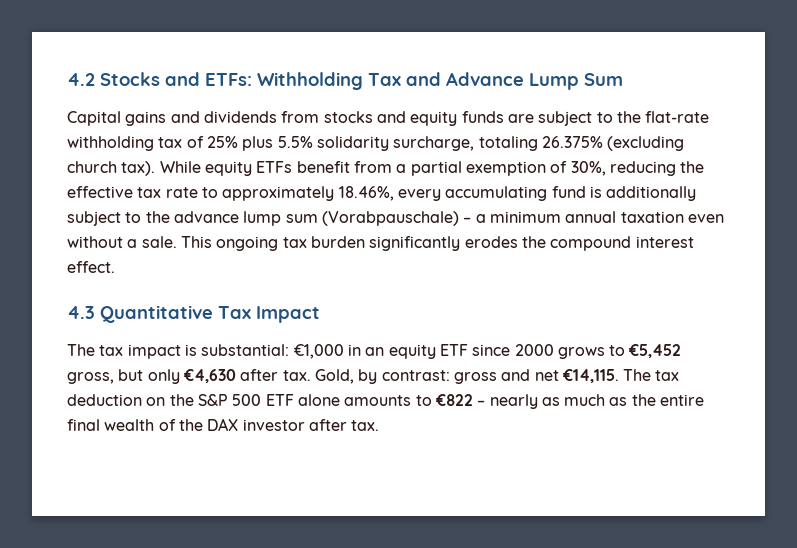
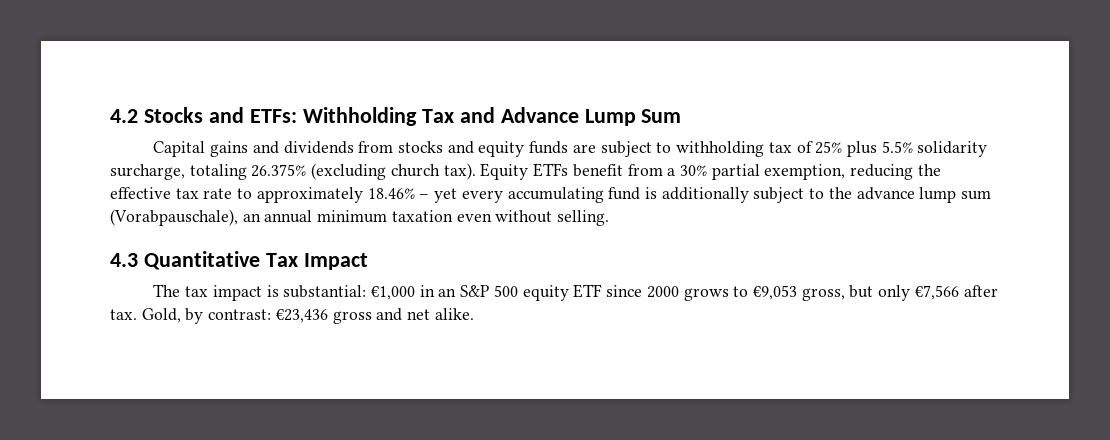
[616,111,710,123] the flat-rate -> (672, 147) none
[159,161,252,176] While equity -> [480,163,529,180] Equity
[410,161,606,176] partial exemption of 30%, -> [679,164,846,180] 30% partial exemption,
[338,186,394,201] 18.46%, -> [367,188,458,203] 18.46% – yet
[321,211,724,226] [67,236,694,251] [67,261,115,273] (Vorabpauschale) – a minimum annual taxation even without a sale. This ongoing tax burden significantly erodes the compound interest effect. -> [110,209,610,226] (Vorabpauschale), an annual minimum taxation even without selling.
(385, 351) none -> [460,285,518,297] S&P 500
[628,344,682,358] €5,452 -> [753,285,798,300] €9,053
[182,369,236,383] €4,630 -> [914,285,959,300] €7,566
(450, 375) none -> [275,309,328,323] €23,436
[561,369,680,383] [67,394,705,409] [67,418,380,431] €14,115. The tax deduction on the S&P 500 ETF alone amounts to €822 – nearly as much as the entire final wealth of the DAX investor after tax. -> [434,308,474,320] alike.

